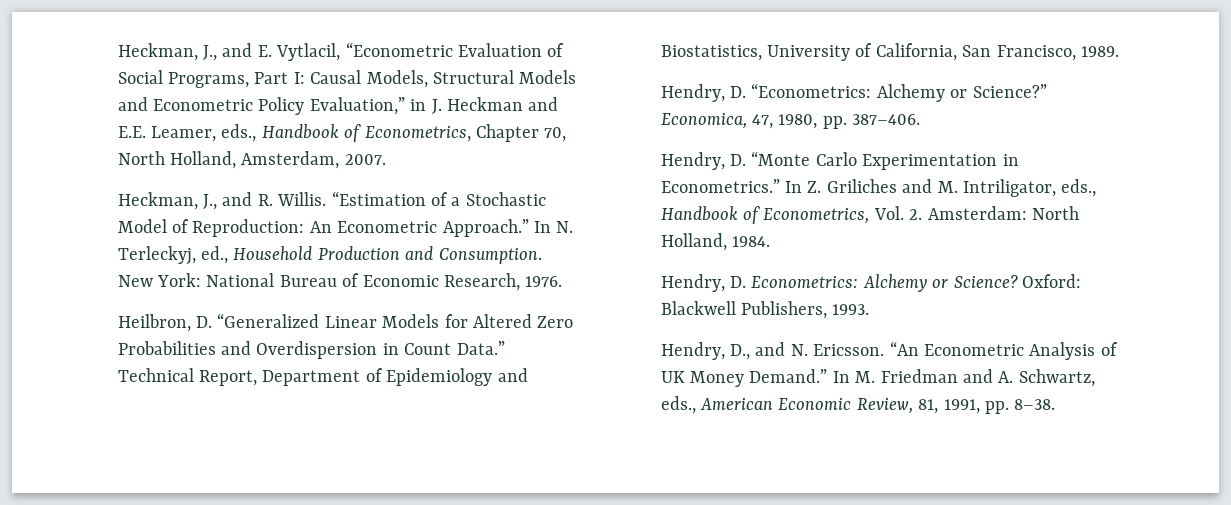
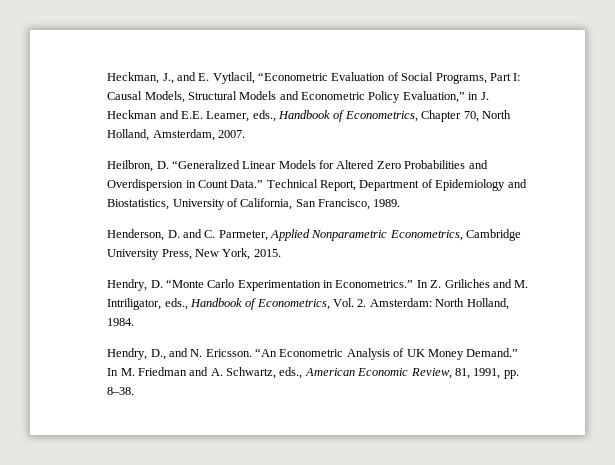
[117,191,546,210] [117,219,574,237] [117,246,542,265] [117,273,563,291] // Heckman, J., and R. Willis. “Estimation of a Stochastic Model of Reproduction: An Econometric Approach.” In N. Terleckyj, ed., Household Production and Consumption. New York: National Bureau of Economic Research, 1976. -> (245, 134) none
[660,83,1047,102] [660,113,921,129] Hendry, D. “Econometrics: Alchemy or Science?” Economica, 47, 1980, pp. 387–406. -> [107,229,522,241] [107,248,281,260] Henderson, D. and C. Parmeter, Applied Nonparametric Econometrics, Cambridge University Press, New York, 2015.
[660,274,1081,292] [660,301,870,319] // Hendry, D. Econometrics: Alchemy or Science? Oxford: Blackwell Publishers, 1993. -> (135, 322) none

